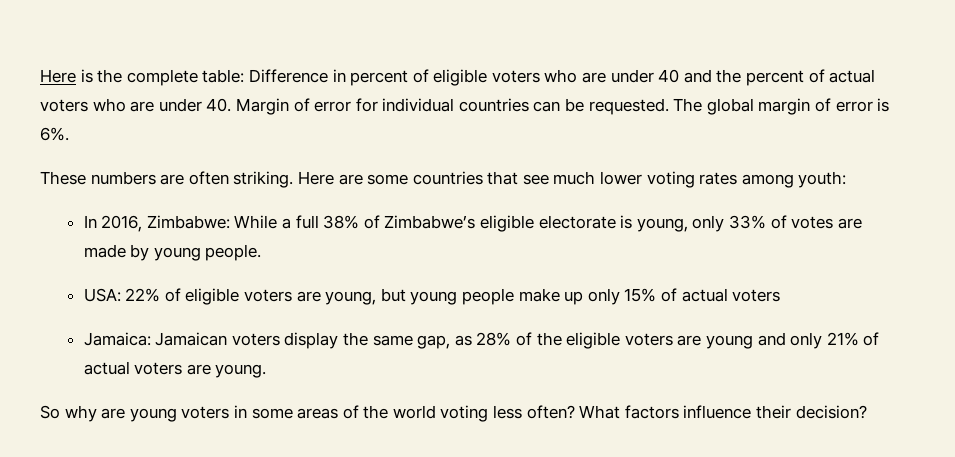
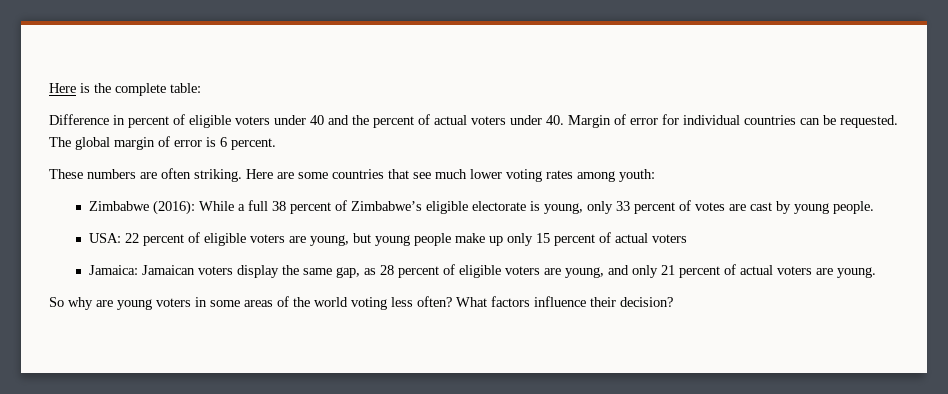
(245, 76) none -> (201, 88) //
[544,69,607,83] who are -> (270, 120) none
[92,98,155,112] who are -> (506, 120) none
[40,127,69,141] 6%. -> [220,137,276,150] 6 percent.
[83,215,230,232] In 2016, Zimbabwe: -> [89,200,196,215] Zimbabwe (2016):
[323,215,360,229] 38% -> [272,201,332,214] 38 percent
[728,215,766,229] 33% -> [616,201,676,214] 33 percent
[83,244,126,258] made -> [750,202,773,211] cast
[125,288,161,302] 22% -> [125,233,185,246] 22 percent
[624,288,657,302] 15% -> [536,233,596,246] 15 percent
[476,332,753,349] 28% of the eligible voters are young -> [380,264,605,278] 28 percent of eligible voters are young,
[826,332,859,346] 21% -> [661,265,721,278] 21 percent

